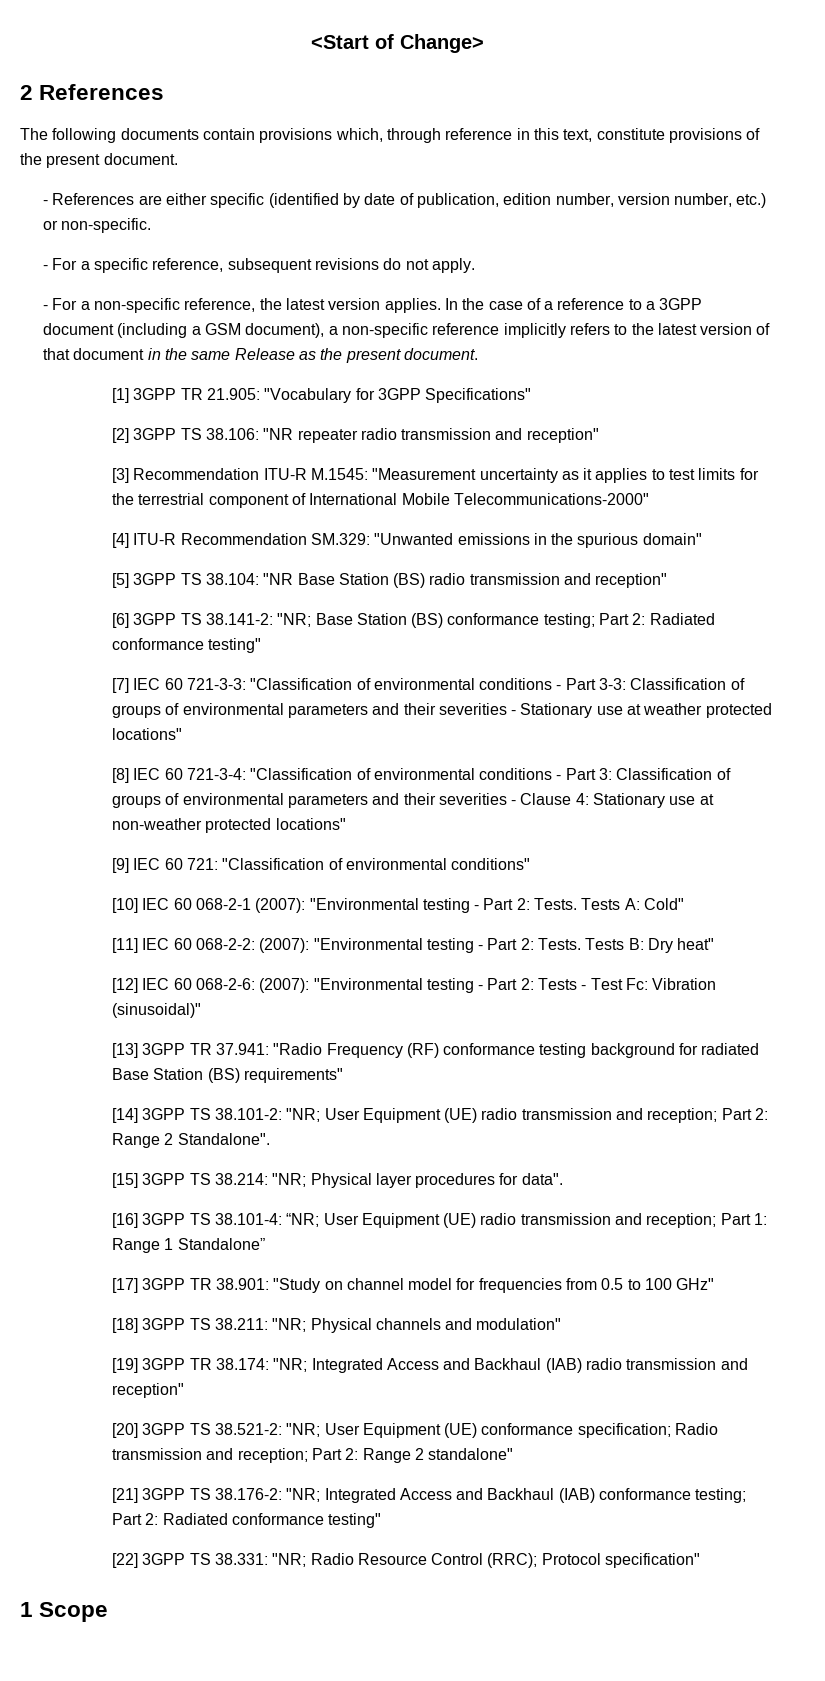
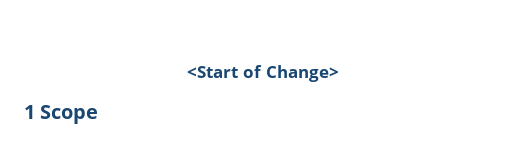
[20,84,165,100] [20,128,761,143] [20,153,178,168] [42,193,767,208] [42,218,152,233] [42,258,475,273] [42,298,703,313] [42,323,771,338] [42,348,478,363] [111,388,532,403] [111,428,599,443] [111,468,759,483] [111,493,649,508] [111,533,702,548] [111,573,668,588] [111,613,715,628] [111,638,262,653] [111,678,745,693] [111,703,772,718] [111,728,182,740] [111,768,731,783] [111,793,714,808] [111,818,346,833] [111,858,531,873] [111,898,685,913] [111,938,715,953] [111,978,717,993] [111,1003,201,1018] [111,1043,760,1058] [111,1068,343,1083] [111,1108,769,1123] [111,1133,270,1148] [111,1173,563,1188] [111,1213,768,1228] [111,1238,265,1253] [111,1278,715,1293] [111,1318,562,1333] [111,1358,748,1373] [111,1383,184,1398] [111,1423,719,1438] [111,1448,514,1463] [111,1488,747,1503] [111,1513,382,1528] [111,1553,701,1568] // 2 References // The following documents contain provisions which, through reference in this text, constitute provisions of the present document. // - References are either specific (identified by date of publication, edition number, version number, etc.) or non-specific. // - For a specific reference, subsequent revisions do not apply. // - For a non-specific reference, the latest version applies. In the case of a reference to a 3GPP document (including a GSM document), a non-specific reference implicitly refers to the latest version of that document in the same Release as the present document. // [1] 3GPP TR 21.905: "Vocabulary for 3GPP Specifications" // [2] 3GPP TS 38.106: "NR repeater radio transmission and reception" // [3] Recommendation ITU-R M.1545: "Measurement uncertainty as it applies to test limits for the terrestrial component of International Mobile Telecommunications-2000" // [4] ITU-R Recommendation SM.329: "Unwanted emissions in the spurious domain" // [5] 3GPP TS 38.104: "NR Base Station (BS) radio transmission and reception" // [6] 3GPP TS 38.141-2: "NR; Base Station (BS) conformance testing; Part 2: Radiated conformance testing" // [7] IEC 60 721-3-3: "Classification of environmental conditions - Part 3-3: Classification of groups of environmental parameters and their severities - Stationary use at weather protected locations" // [8] IEC 60 721-3-4: "Classification of environmental conditions - Part 3: Classification of groups of environmental parameters and their severities - Clause 4: Stationary use at non-weather protected locations" // [9] IEC 60 721: "Classification of environmental conditions" // [10] IEC 60 068-2-1 (2007): "Environmental testing - Part 2: Tests. Tests A: Cold" // [11] IEC 60 068-2-2: (2007): "Environmental testing - Part 2: Tests. Tests B: Dry heat" // [12] IEC 60 068-2-6: (2007): "Environmental testing - Part 2: Tests - Test Fc: Vibration (sinusoidal)" // [13] 3GPP TR 37.941: "Radio Frequency (RF) conformance testing background for radiated Base Station (BS) requirements" // [14] 3GPP TS 38.101-2: "NR; User Equipment (UE) radio transmission and reception; Part 2: Range 2 Standalone". // [15] 3GPP TS 38.214: "NR; Physical layer procedures for data". // [16] 3GPP TS 38.101-4: “NR; User Equipment (UE) radio transmission and reception; Part 1: Range 1 Standalone” // [17] 3GPP TR 38.901: "Study on channel model for frequencies from 0.5 to 100 GHz" // [18] 3GPP TS 38.211: "NR; Physical channels and modulation" // [19] 3GPP TR 38.174: "NR; Integrated Access and Backhaul (IAB) radio transmission and reception" // [20] 3GPP TS 38.521-2: "NR; User Equipment (UE) conformance specification; Radio transmission and reception; Part 2: Range 2 standalone" // [21] 3GPP TS 38.176-2: "NR; Integrated Access and Backhaul (IAB) conformance testing; Part 2: Radiated conformance testing" // [22] 3GPP TS 38.331: "NR; Radio Resource Control (RRC); Protocol specification" -> (339, 73) none

